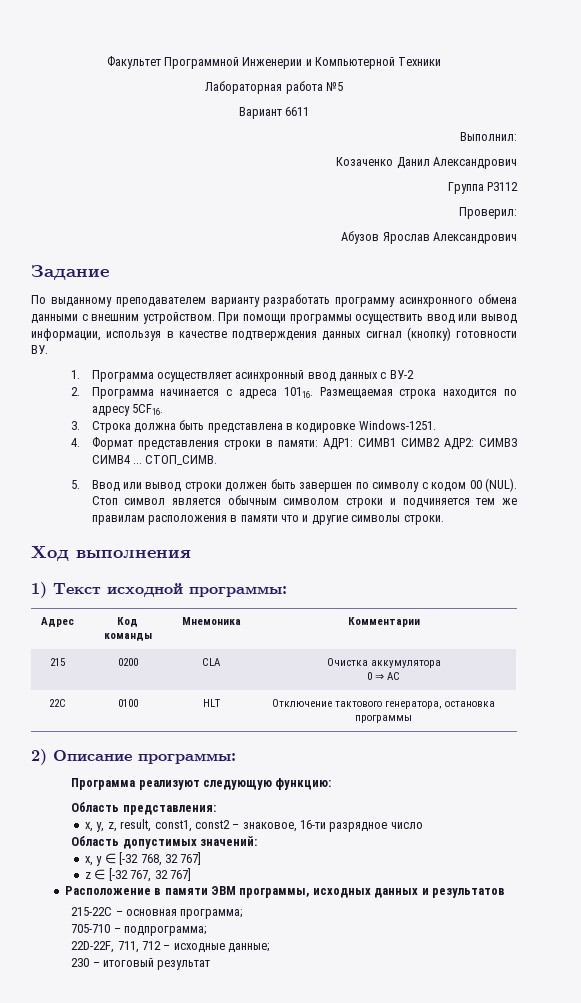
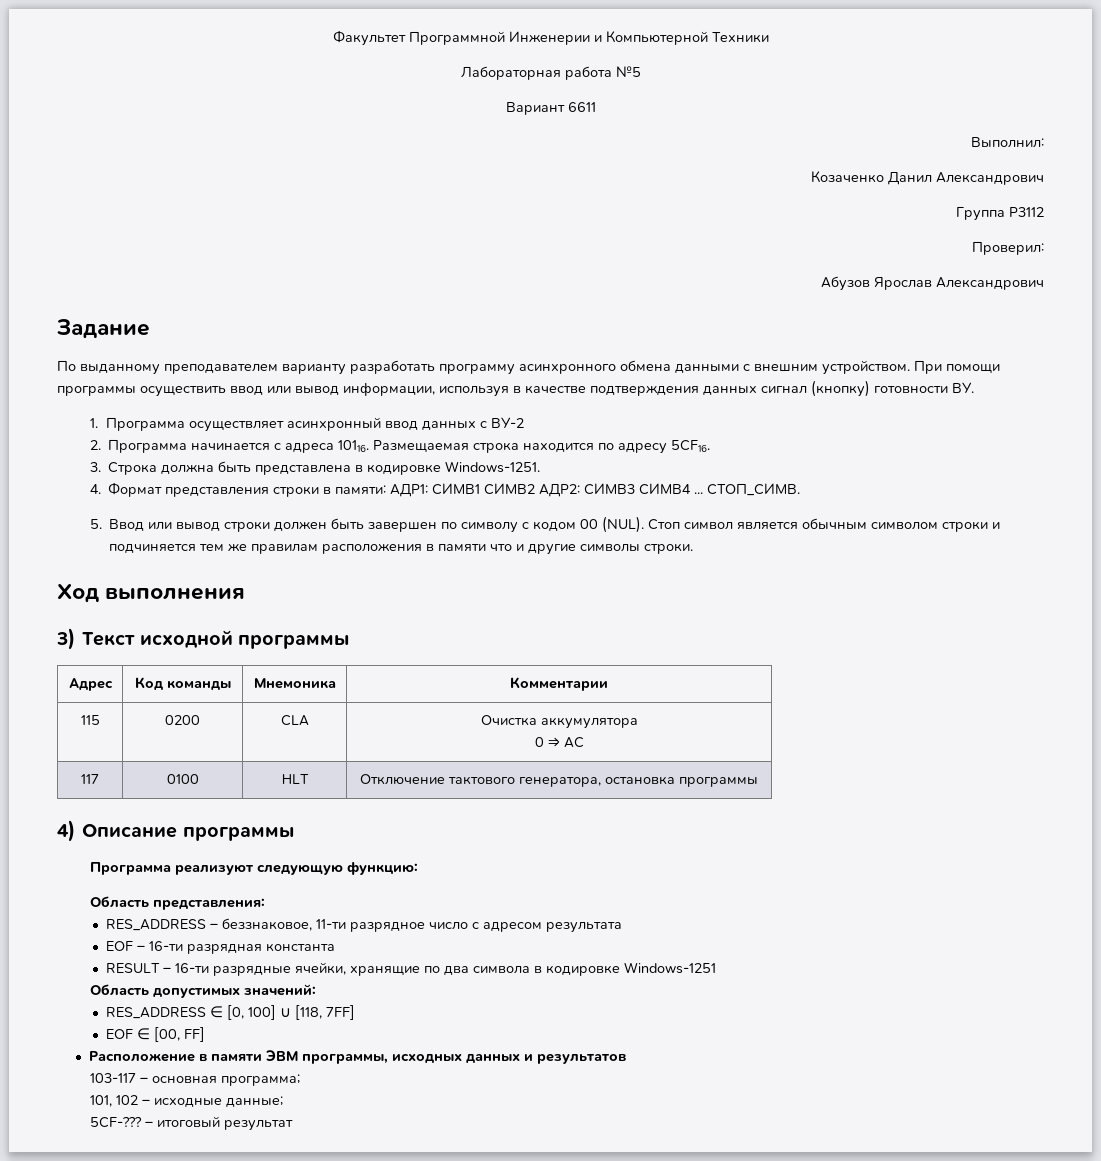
[31,582,47,598] 1) -> [56,628,75,650] 3)
[189,586,288,597] программы: -> [237,634,349,649] программы
[50,658,65,666] 215 -> [80,715,100,725] 115
[49,699,66,707] 22C -> [81,774,99,784] 117
[31,749,237,765] 2) Описание программы: -> [57,820,294,842] 4) Описание программы
[85,819,423,832] [71,836,258,849] [85,852,202,866] [85,868,191,882] x, y, z, result, const1, const2 – знаковое, 16-ти разрядное число // Область допустимых значений: // x, y ∈ [-32 768, 32 767] // z ∈ [-32 767, 32 767] -> [105,918,622,933] [105,941,335,954] [105,962,716,976] [89,984,316,998] [105,1005,355,1020] [105,1027,205,1042] RES_ADDRESS – беззнаковое, 11-ти разрядное число с адресом результата // EOF – 16-ти разрядная константа // RESULT – 16-ти разрядные ячейки, хранящие по два символа в кодировке Windows-1251 // Область допустимых значений: // RES_ADDRESS ∈ [0, 100] ∪ [118, 7FF] // EOF ∈ [00, FF]
[71,907,113,916] 215-22C -> [89,1073,136,1083] 103-117
[71,924,207,936] [71,941,162,953] 705-710 – подпрограмма; // 22D-22F, 711, 712 -> [89,1095,138,1107] 101, 102
[71,958,90,967] 230 -> [89,1116,142,1128] 5CF-???

